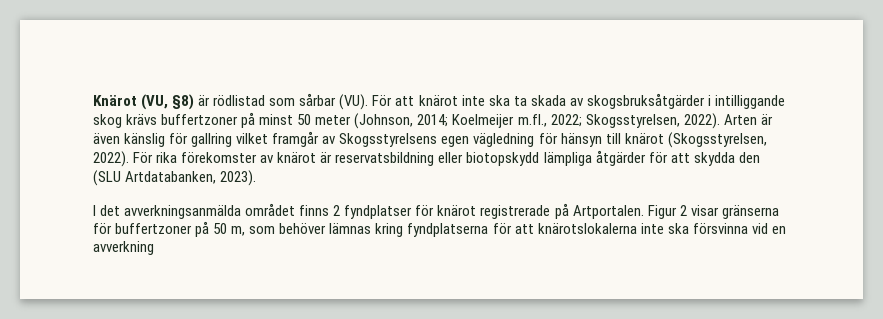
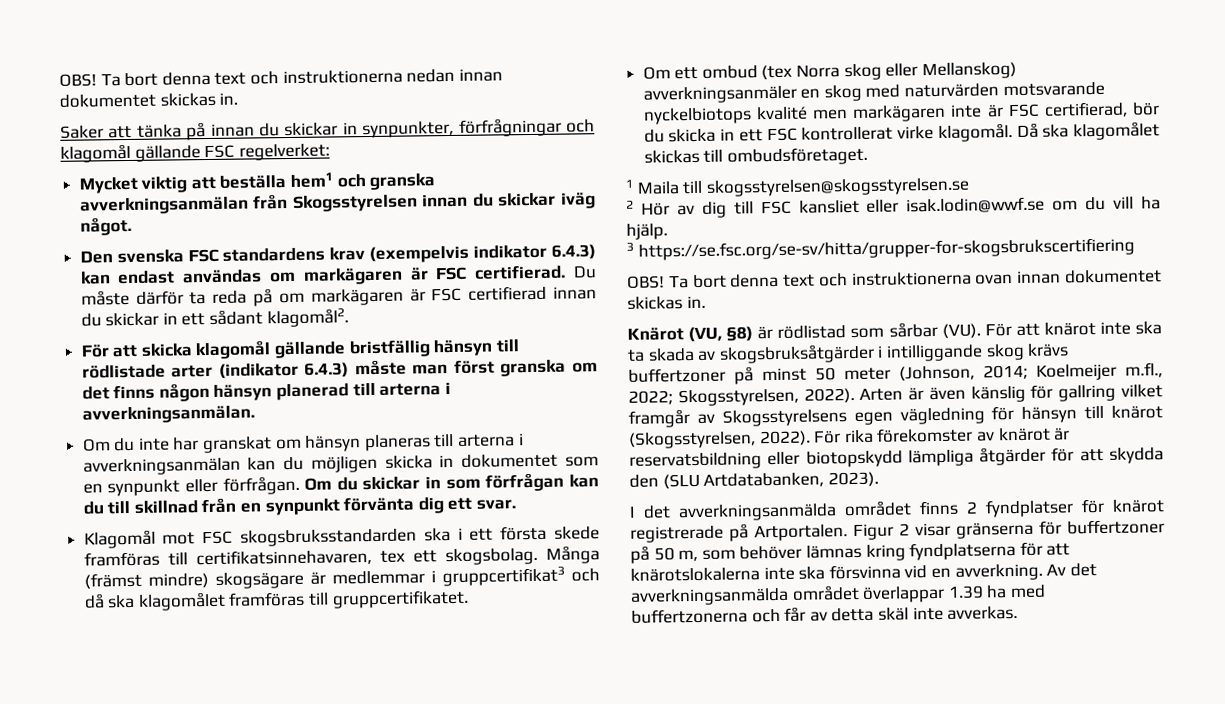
(93, 100) none -> [59,68,503,87] [59,92,239,108] [60,117,595,141] [60,143,330,163] [78,172,436,194] [79,192,596,215] [79,216,132,236] [79,244,596,264] [79,264,597,285] [80,285,597,307] [80,308,349,328] [80,339,519,360] [81,359,598,379] [81,382,451,402] [81,405,255,424] [82,433,524,454] [82,453,599,476] [82,472,599,497] [82,496,517,516] [83,525,600,549] [83,545,600,567] [83,566,600,590] [83,589,469,611] [642,61,1017,81] [642,81,1105,104] [642,101,1160,125] [643,121,1160,143] [643,146,868,166] [625,177,970,197] [626,196,1161,218] [626,223,668,240] [626,237,1135,261] [627,269,1162,289] [627,295,706,310] OBS! Ta bort denna text och instruktionerna nedan innan dokumentet skickas in. // Saker att tänka på innan du skickar in synpunkter, förfrågningar och klagomål gällande FSC regelverket: // Mycket viktig att beställa hem1 och granska avverkningsanmälan från Skogsstyrelsen innan du skickar iväg något. // Den svenska FSC standardens krav (exempelvis indikator 6.4.3) kan endast användas om markägaren är FSC certifierad. Du måste därför ta reda på om markägaren är FSC certifierad innan du skickar in ett sådant klagomål2. // För att skicka klagomål gällande bristfällig hänsyn till rödlistade arter (indikator 6.4.3) måste man först granska om det finns någon hänsyn planerad till arterna i avverkningsanmälan. // Om du inte har granskat om hänsyn planeras till arterna i avverkningsanmälan kan du möjligen skicka in dokumentet som en synpunkt eller förfrågan. Om du skickar in som förfrågan kan du till skillnad från en synpunkt förvänta dig ett svar. // Klagomål mot FSC skogsbruksstandarden ska i ett första skede framföras till certifikatsinnehavaren, tex ett skogsbolag. Många (främst mindre) skogsägare är medlemmar i gruppcertifikat3 och då ska klagomålet framföras till gruppcertifikatet. // Om ett ombud (tex Norra skog eller Mellanskog) avverkningsanmäler en skog med naturvärden motsvarande nyckelbiotops kvalité men markägaren inte är FSC certifierad, bör du skicka in ett FSC kontrollerat virke klagomål. Då ska klagomålet skickas till ombudsföretaget. // 1 Maila till skogsstyrelsen@skogsstyrelsen.se // 2 Hör av dig till FSC kansliet eller isak.lodin@wwf.se om du vill ha hjälp. // 3 https://se.fsc.org/se-sv/hitta/grupper-for-skogsbrukscertifiering // OBS! Ta bort denna text och instruktionerna ovan innan dokumentet skickas in. //
[93,241,154,255] avverkning -> [954,563,1097,581] [630,584,1046,606] [631,605,1019,624] avverkning. Av det avverkningsanmälda området överlappar 1.39 ha med buffertzonerna och får av detta skäl inte avverkas.

